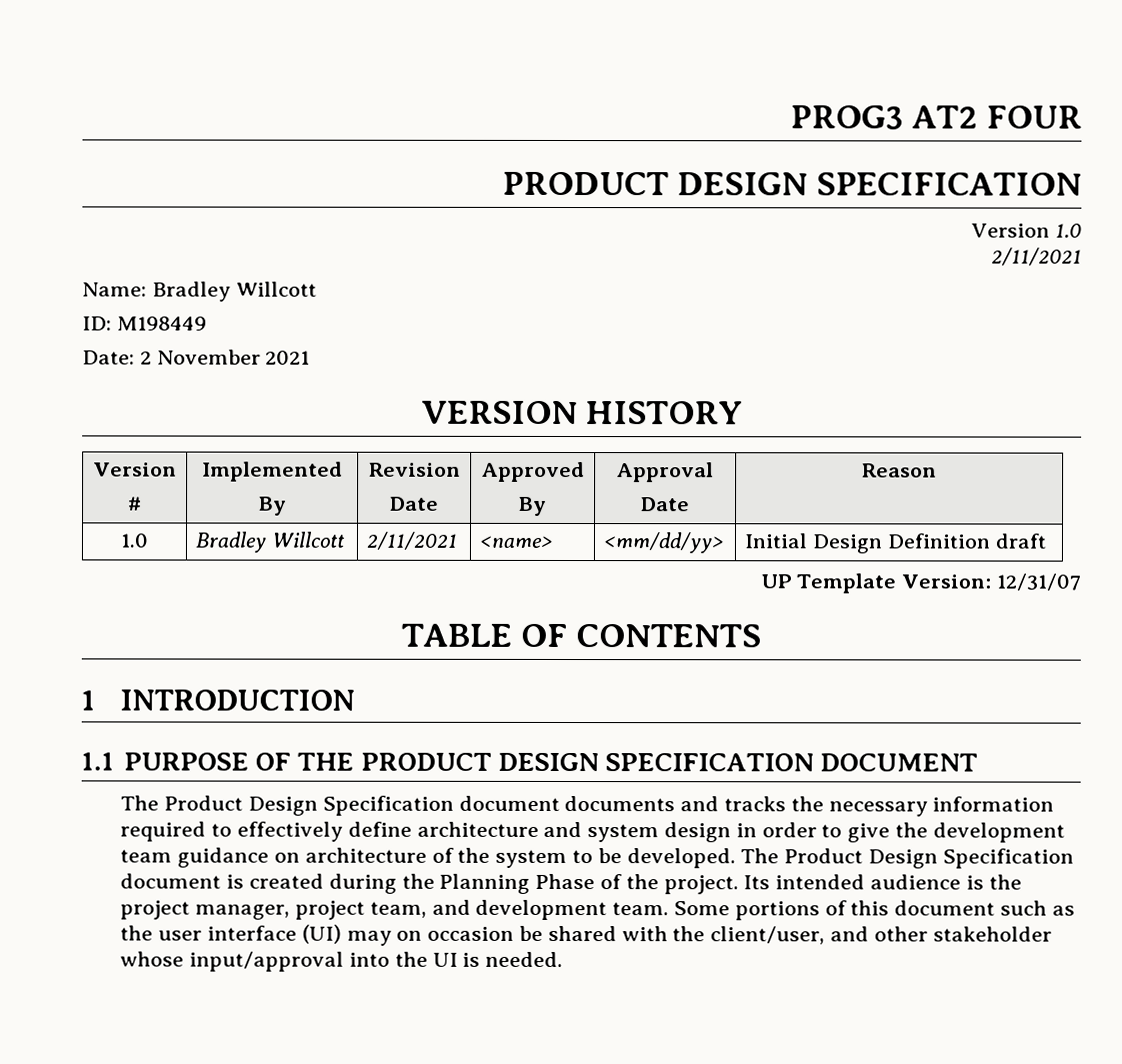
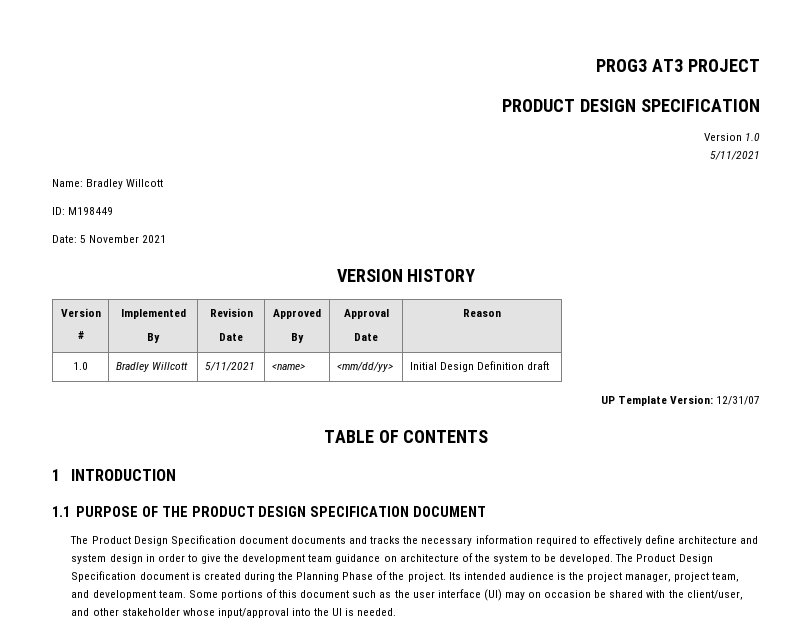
[910,105,1082,129] AT2 FOUR -> [652,59,760,72] AT3 PROJECT
[991,247,1082,266] 2/11/2021 -> [710,151,760,160] 5/11/2021
[139,351,152,365] 2 -> [80,235,87,243] 5
[366,531,459,550] 2/11/2021 -> [204,362,255,371] 5/11/2021

